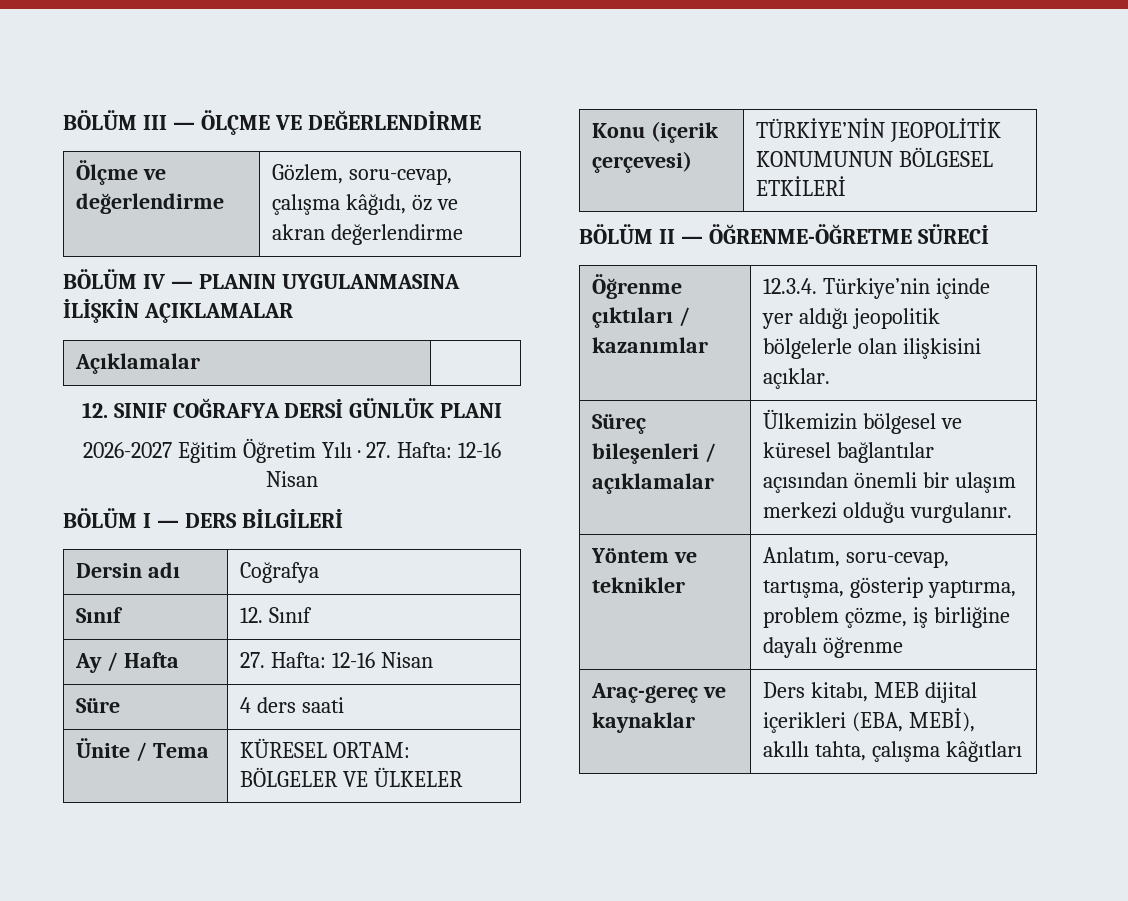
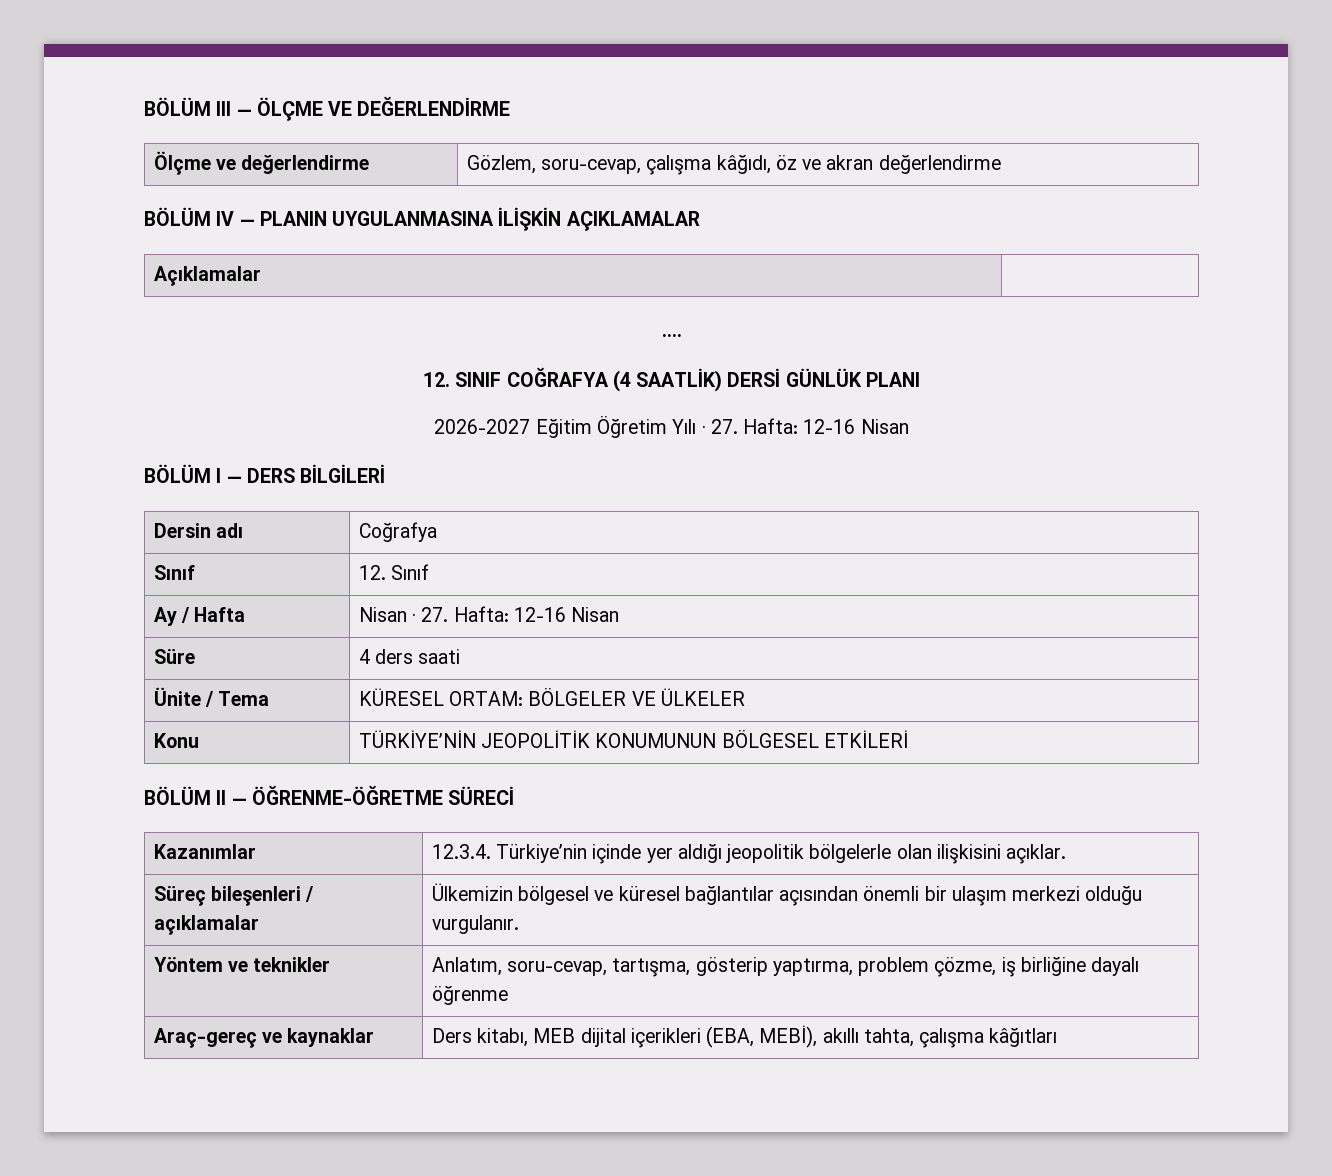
(200, 363) none -> [661,334,682,337] // ....
(280, 408) none -> [612,368,723,392] (4 SAATLİK)
(179, 660) none -> [358,607,417,622] Nisan ·
[650,121,719,143] [591,151,692,173] (içerik çerçevesi) -> (199, 740) none
[591,274,682,299] [591,307,690,328] [591,337,708,353] Öğrenme çıktıları / kazanımlar -> [153,844,256,859] Kazanımlar

